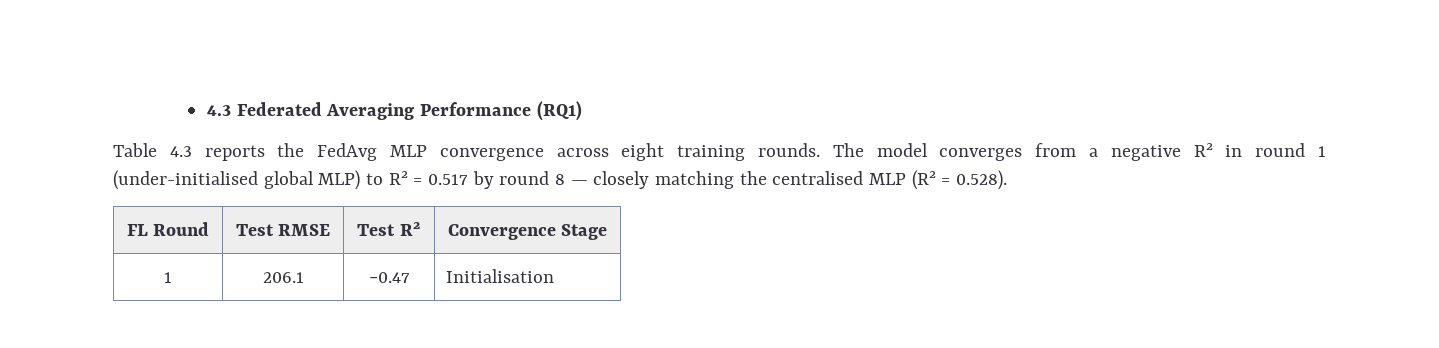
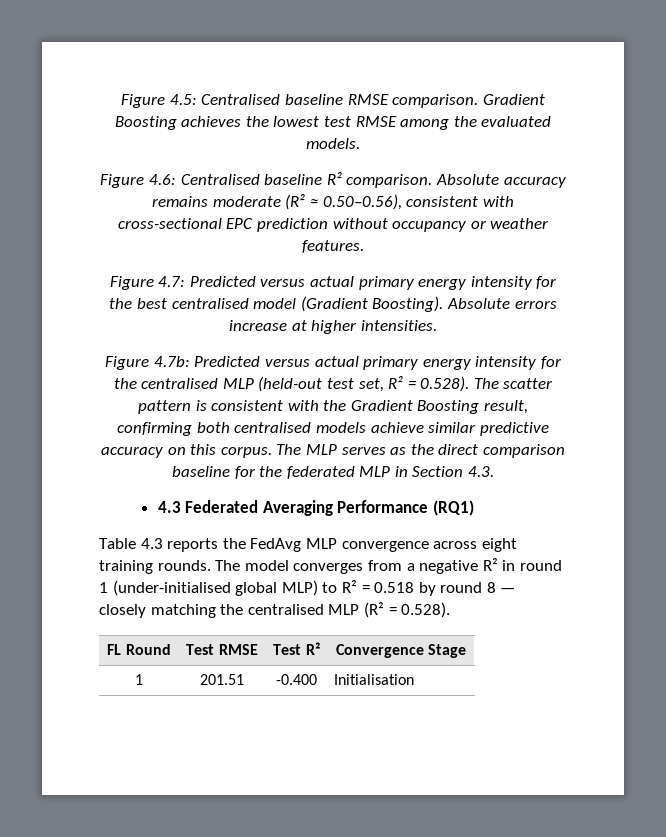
(207, 110) none -> [121,94,545,108] [114,116,552,130] [306,138,360,149] [100,172,566,188] [152,194,514,210] [117,218,549,232] [302,240,364,253] [109,276,557,290] [109,296,557,312] [229,320,437,334] [105,356,561,370] [113,376,553,392] [137,400,529,414] [117,422,549,436] [101,444,565,458] [171,466,495,479] Figure 4.5: Centralised baseline RMSE comparison. Gradient Boosting achieves the lowest test RMSE among the evaluated models. // Figure 4.6: Centralised baseline R² comparison. Absolute accuracy remains moderate (R² ≈ 0.50–0.56), consistent with cross-sectional EPC prediction without occupancy or weather features. // Figure 4.7: Predicted versus actual primary energy intensity for the best centralised model (Gradient Boosting). Absolute errors increase at higher intensities. // Figure 4.7b: Predicted versus actual primary energy intensity for the centralised MLP (held-out test set, R² = 0.528). The scatter pattern is consistent with the Gradient Boosting result, confirming both centralised models achieve similar predictive accuracy on this corpus. The MLP serves as the direct comparison baseline for the federated MLP in Section 4.3. //
[428,174,469,185] 0.517 -> [374,582,415,593] 0.518
[262,272,304,283] [368,272,410,283] 206.1 | −0.47 -> [200,674,244,685] [276,674,317,685] 201.51 | -0.400

